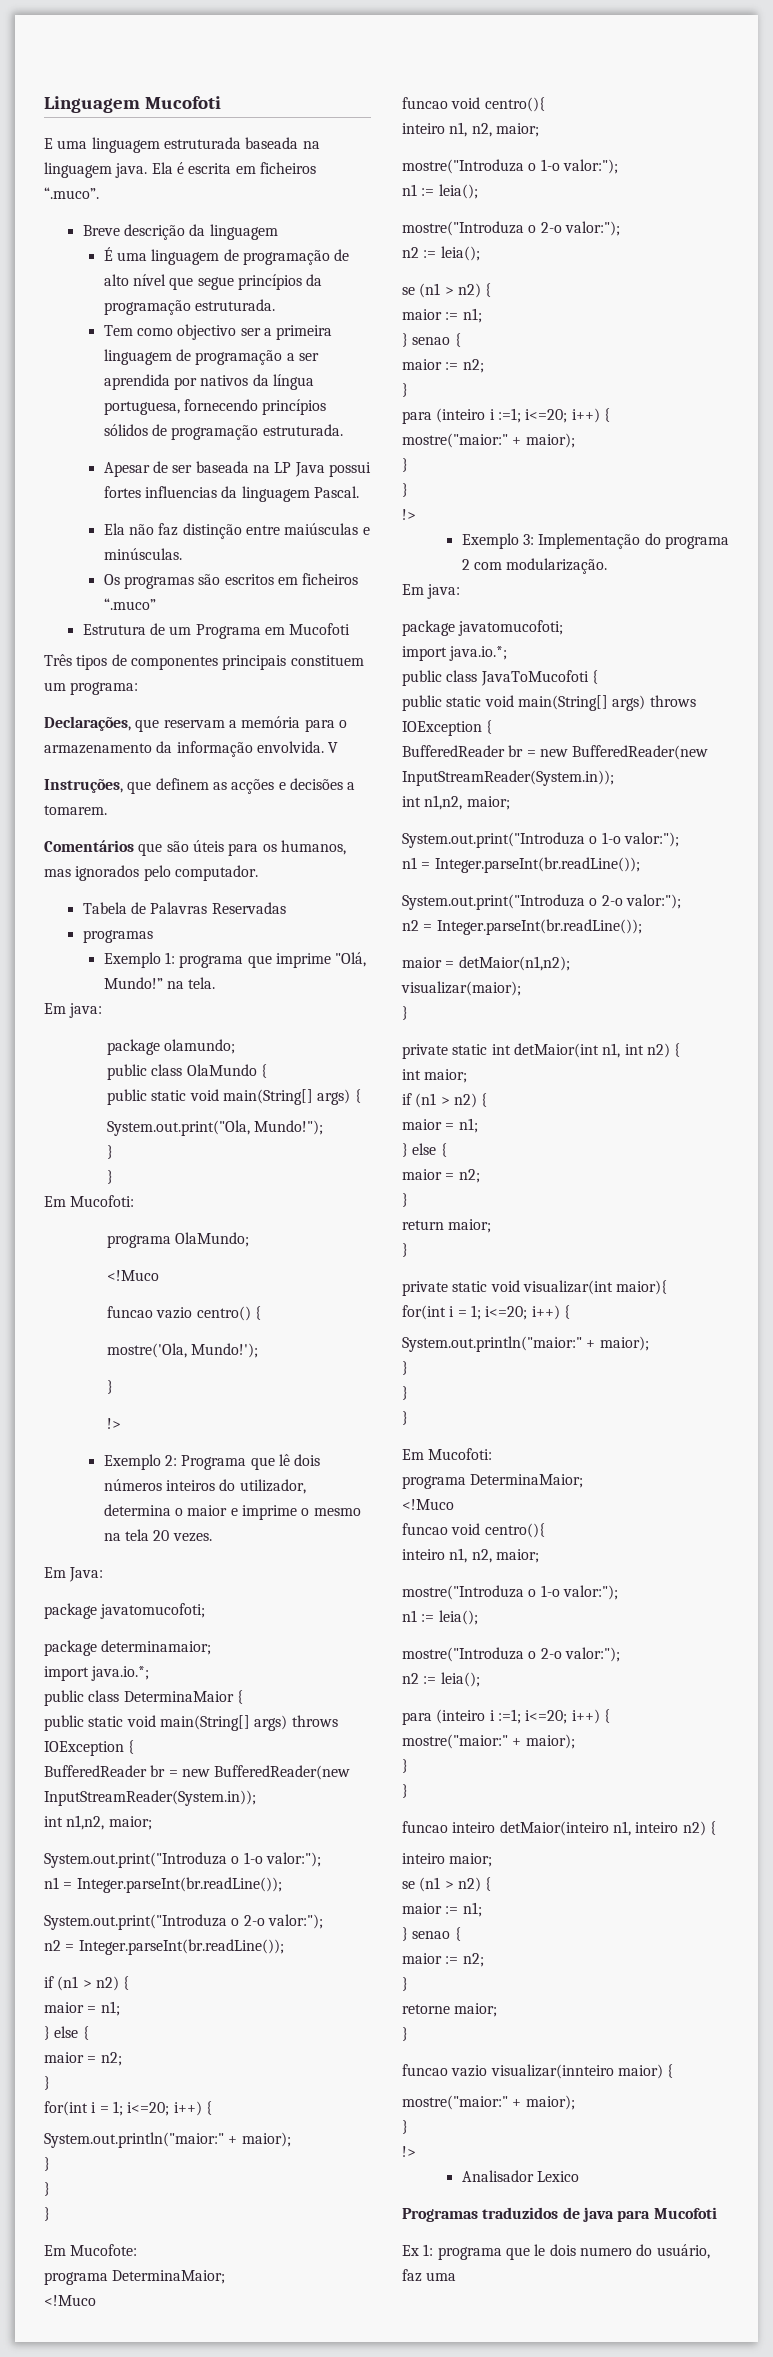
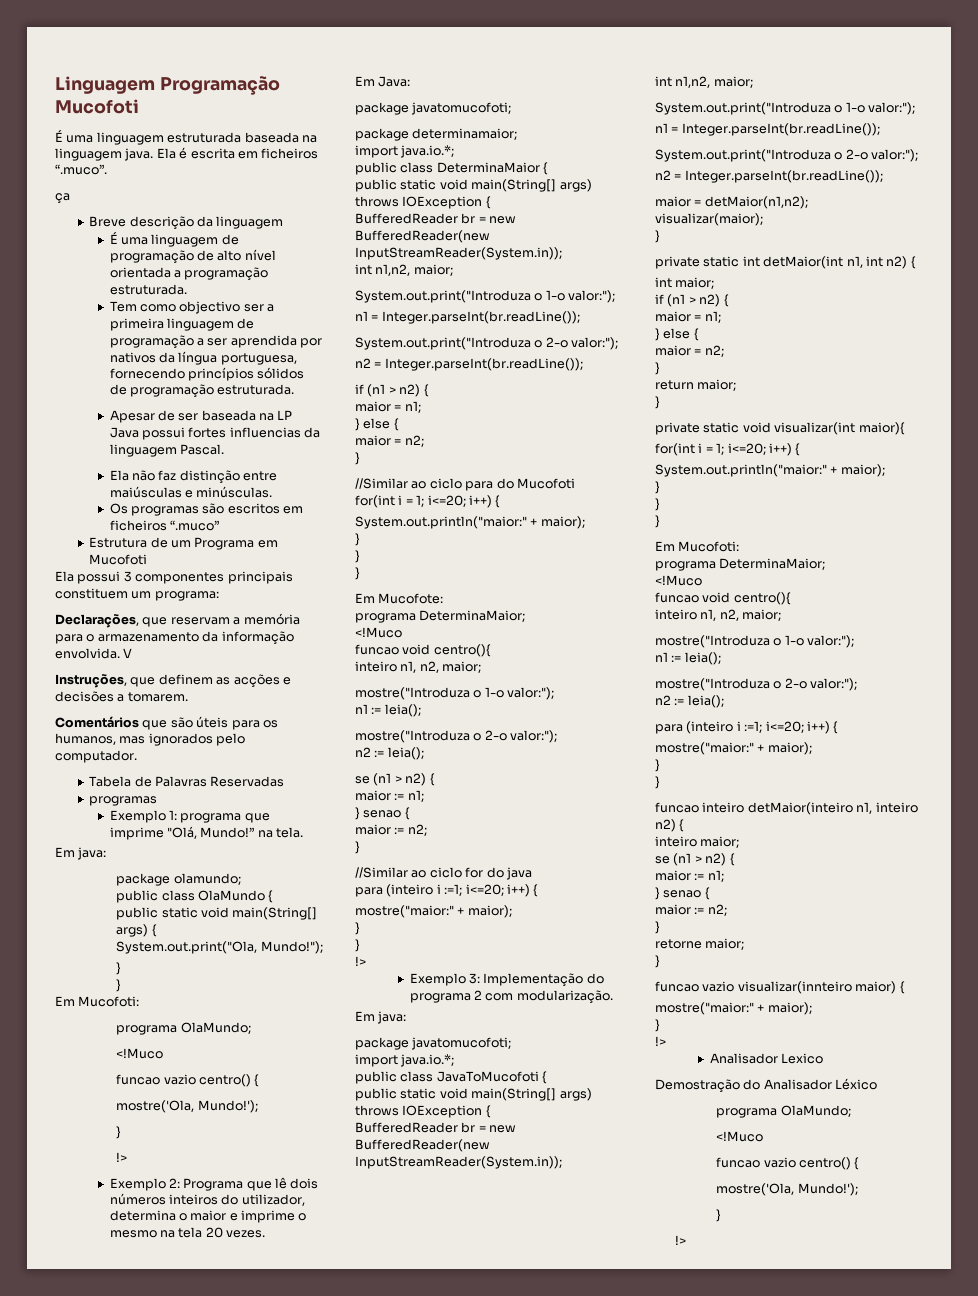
[144,96,221,109] [44,138,53,149] Mucofoti // E -> [159,76,280,95] [55,99,139,114] [55,130,63,142] Programação Mucofoti // É
(99, 193) none -> [55,193,70,204] // ça
[169,274,323,290] que segue princípios da -> [109,267,181,278] orientada a
[44,654,127,670] Três tipos de -> [55,571,132,584] Ela possui 3
(50, 2083) none -> [355,478,575,491] // //Similar ao ciclo para do Mucofoti
(408, 390) none -> [355,867,532,880] // //Similar ao ciclo for do java
[402,2207,717,2222] [402,2244,710,2260] [402,2269,457,2282] Programas traduzidos de java para Mucofoti // Ex 1: programa que le dois numero do usuário, faz uma -> [655,1078,878,1093] [716,1105,851,1118] [716,1131,764,1142] [716,1157,860,1170] [716,1183,858,1196] [716,1209,722,1222] [675,1235,687,1245] Demostração do Analisador Léxico // programa OlaMundo; // <!Muco // funcao vazio centro() { // mostre('Ola, Mundo!'); // } // !>

